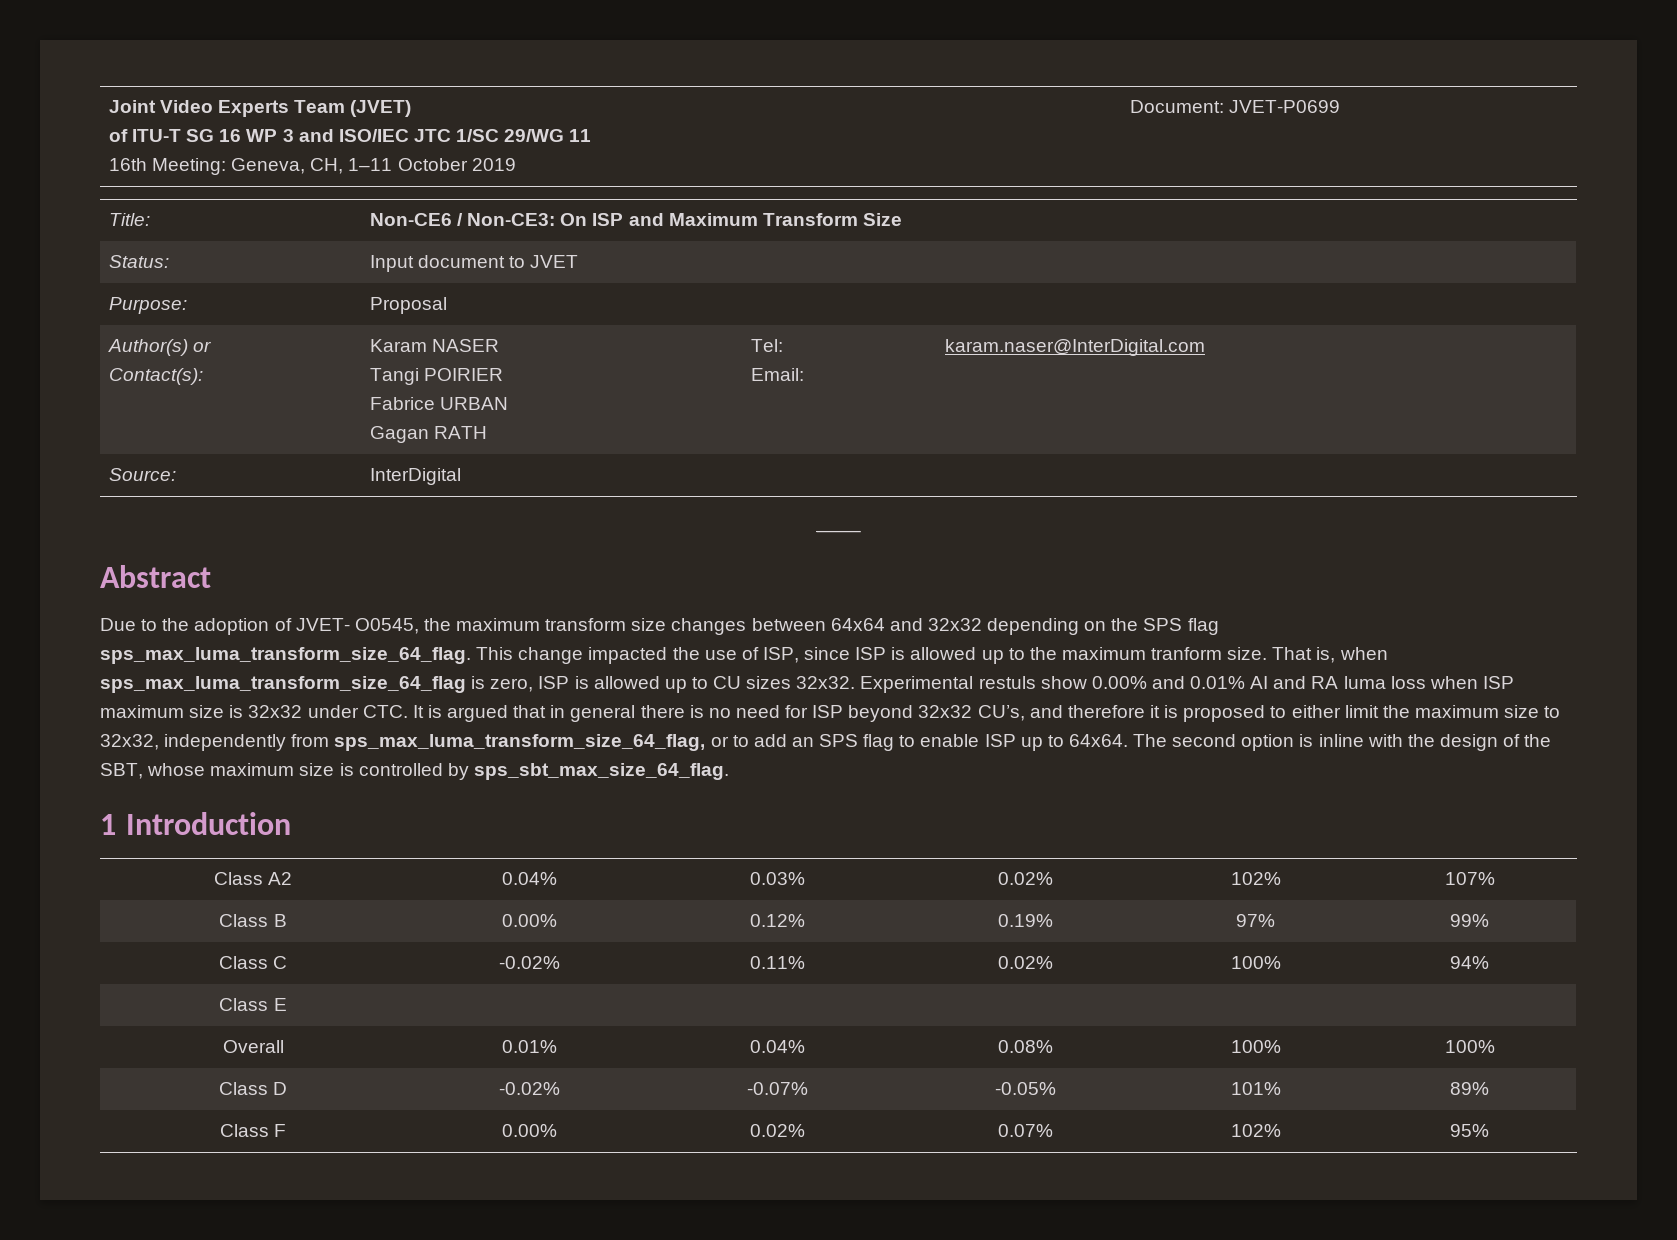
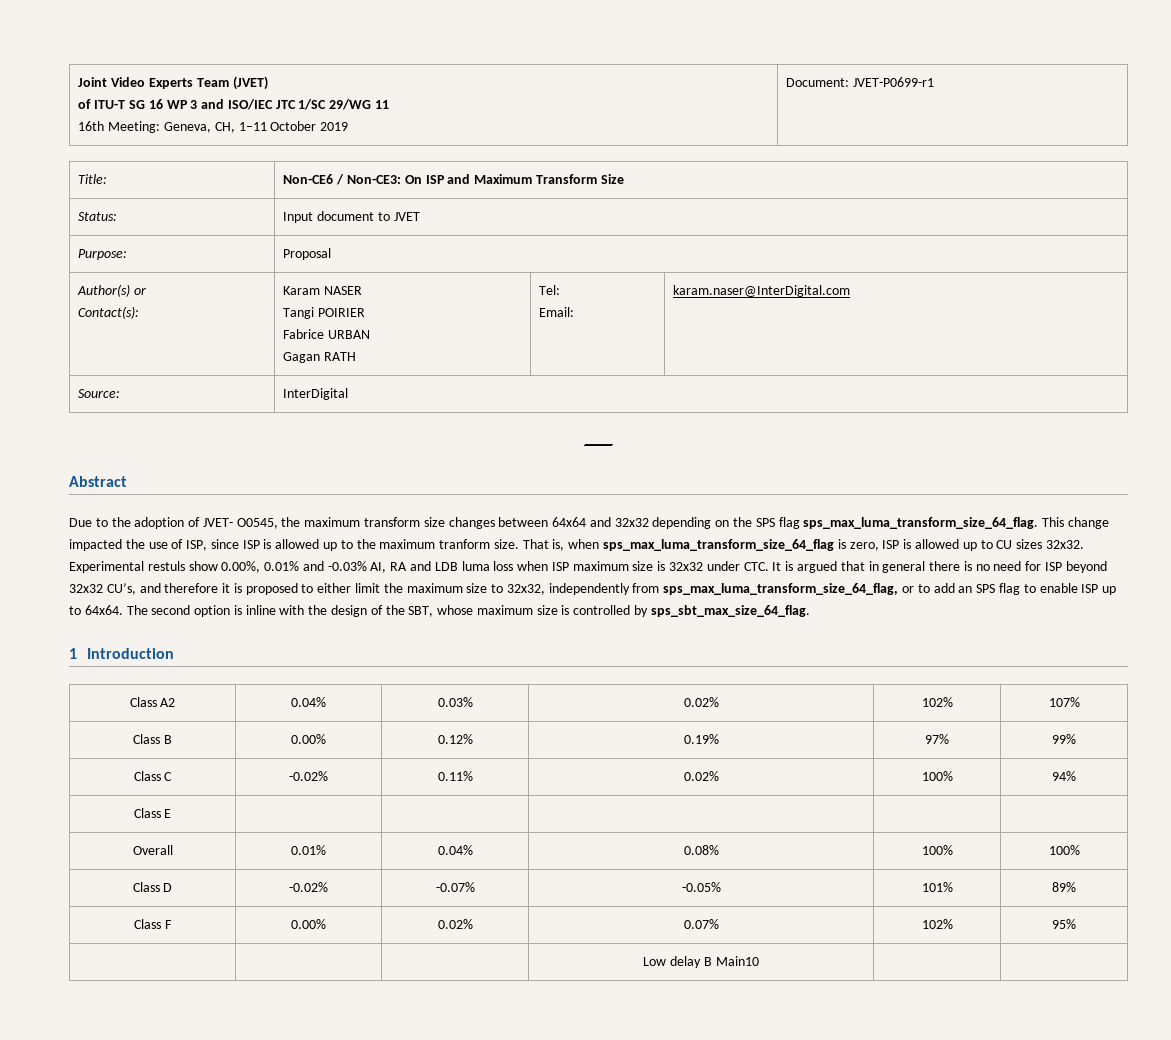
[1229,100,1341,113] JVET-P0699 -> [853,77,935,87] JVET-P0699-r1
[1091,676,1339,689] 0.00% and 0.01% AI and RA -> [221,561,458,573] 0.00%, 0.01% and -0.03% AI, RA and LDB
(1489, 1130) none -> [643,956,759,968] // | | | Low delay B Main10 | |

